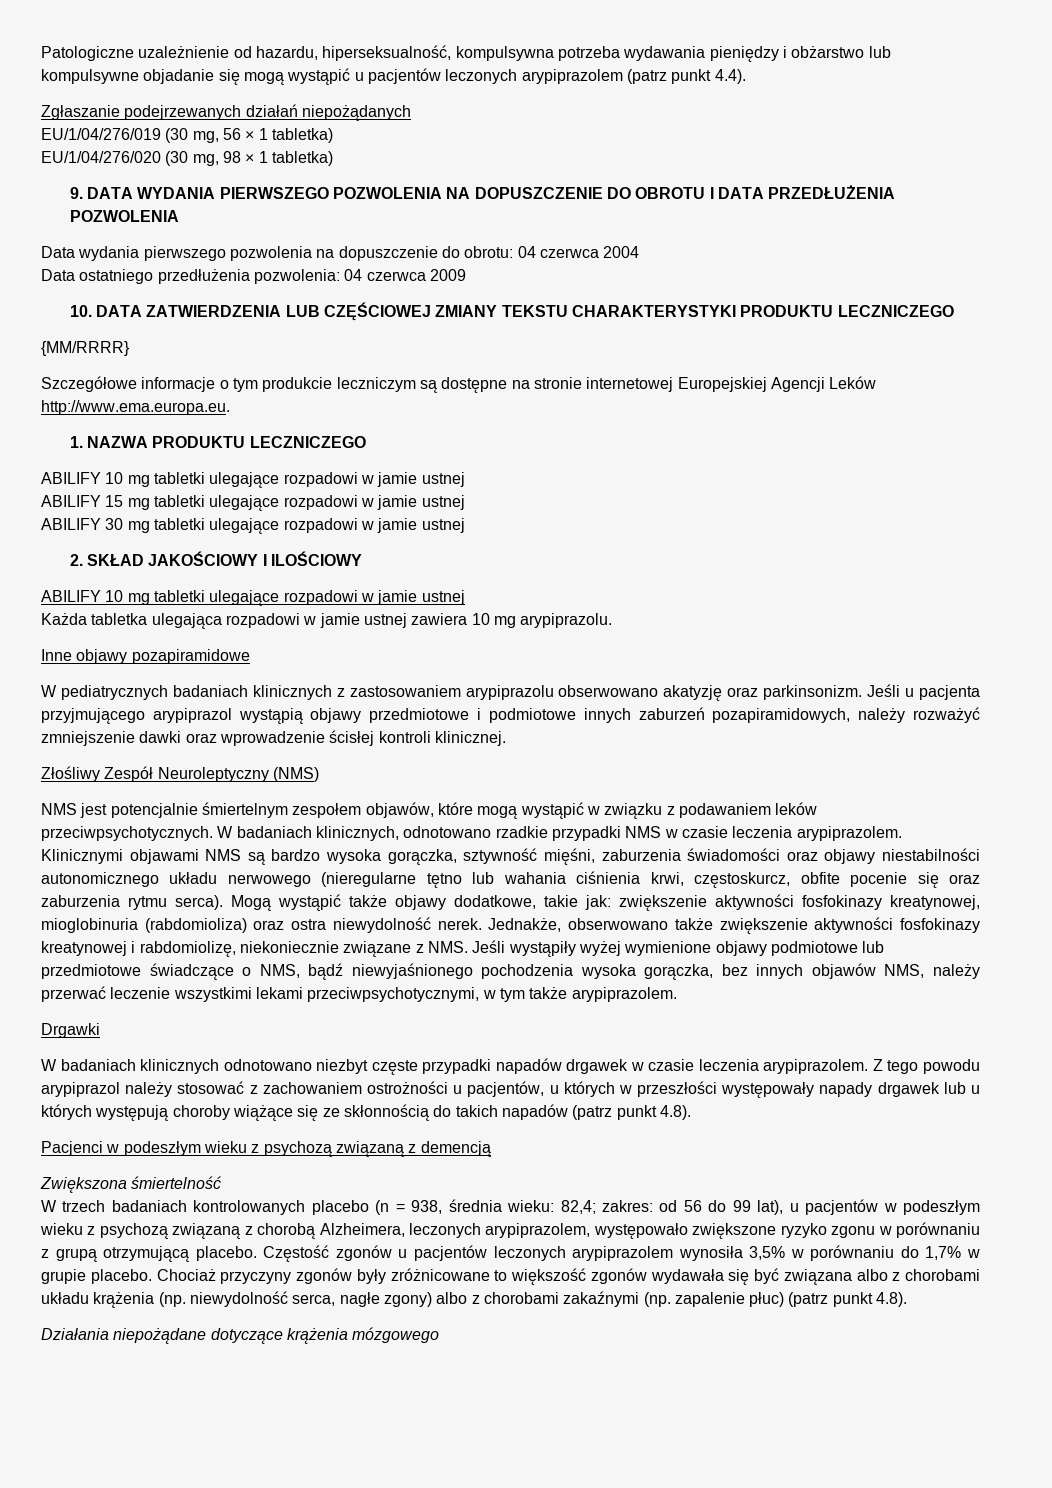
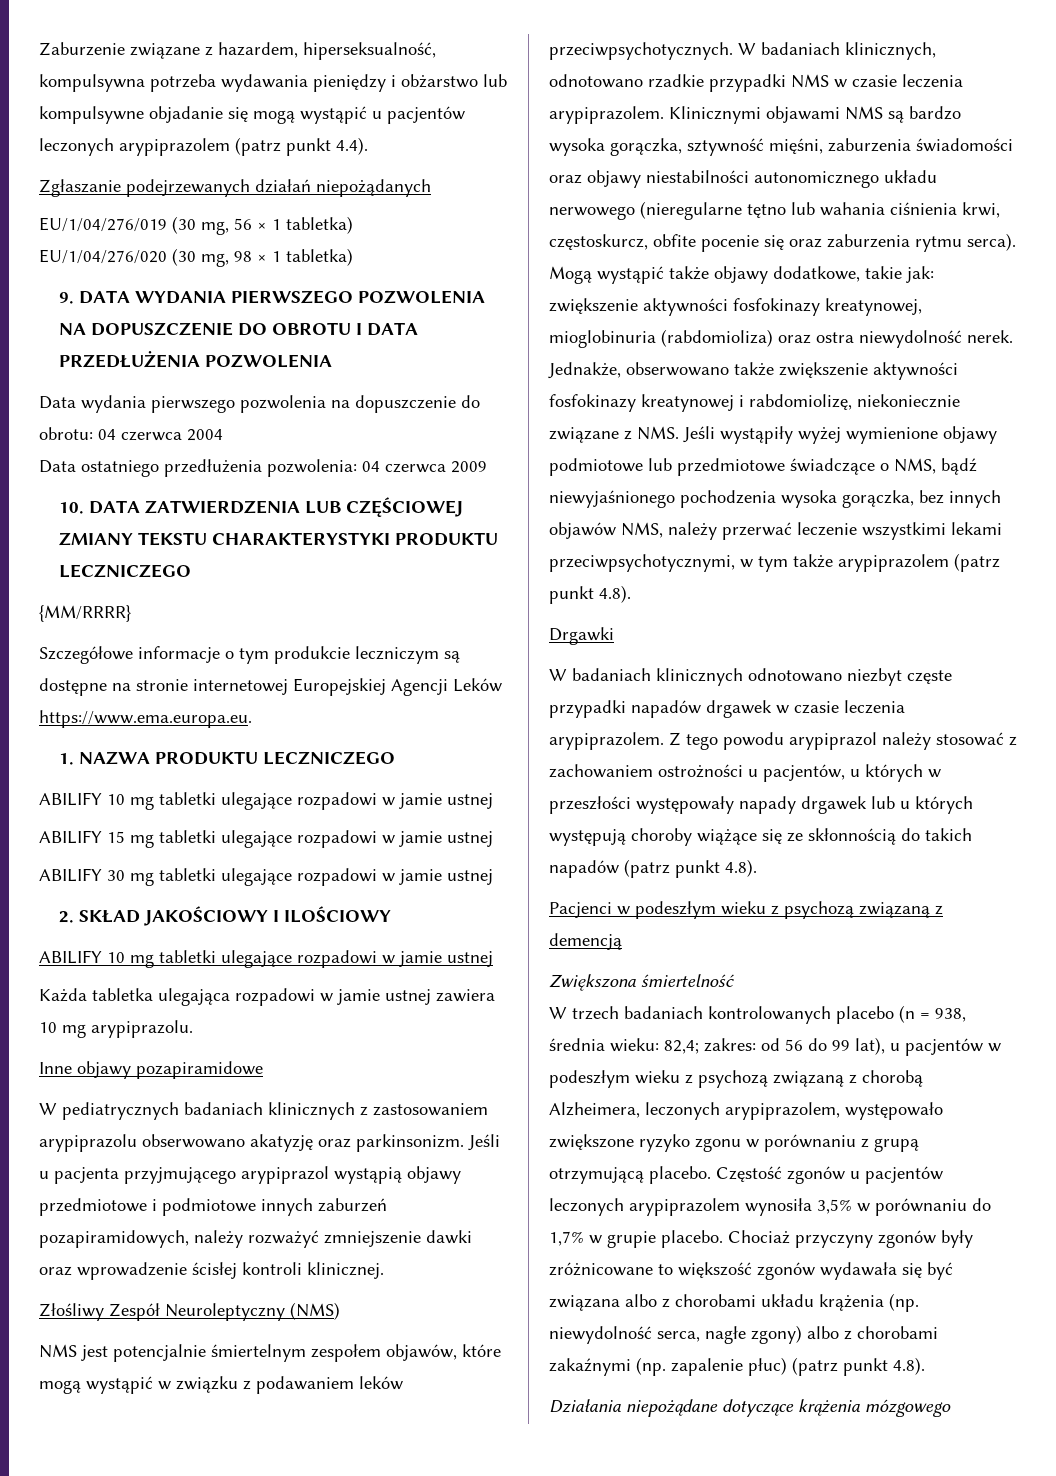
[41,46,318,61] Patologiczne uzależnienie od hazardu, -> [39,42,298,59] Zaburzenie związane z hazardem,
[41,400,230,415] http://www.ema.europa.eu. -> [39,710,252,728] https://www.ema.europa.eu.
[571,987,677,1002] arypiprazolem. -> [838,553,1000,572] [549,585,631,604] arypiprazolem (patrz punkt 4.8).

